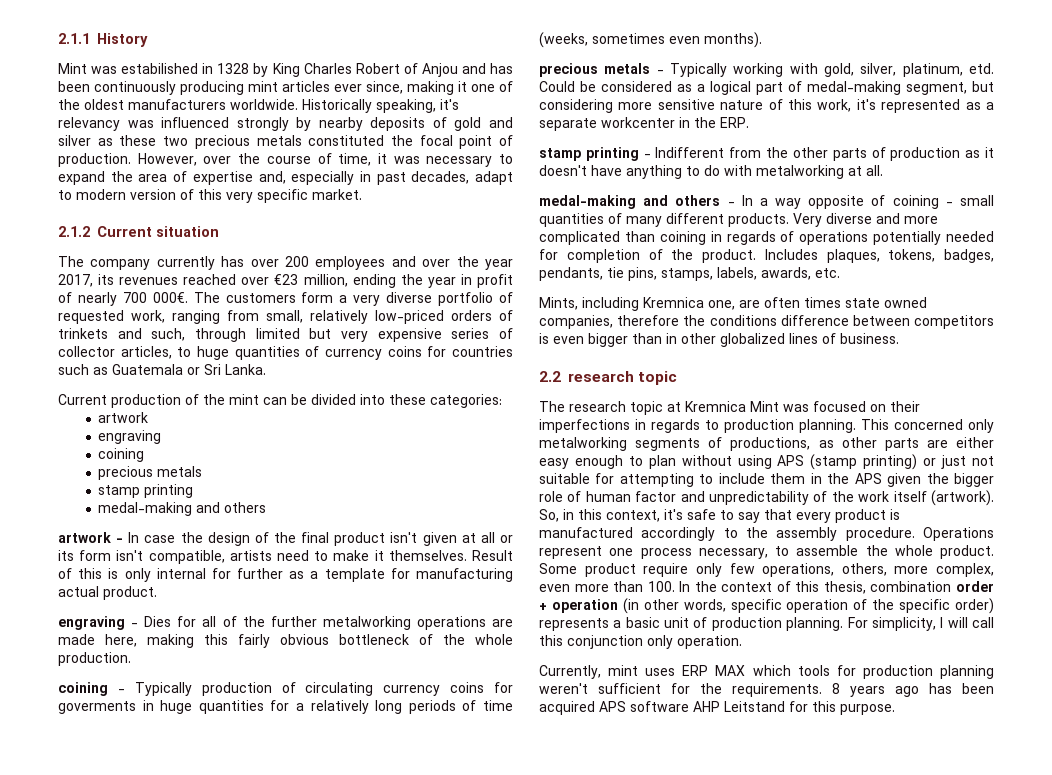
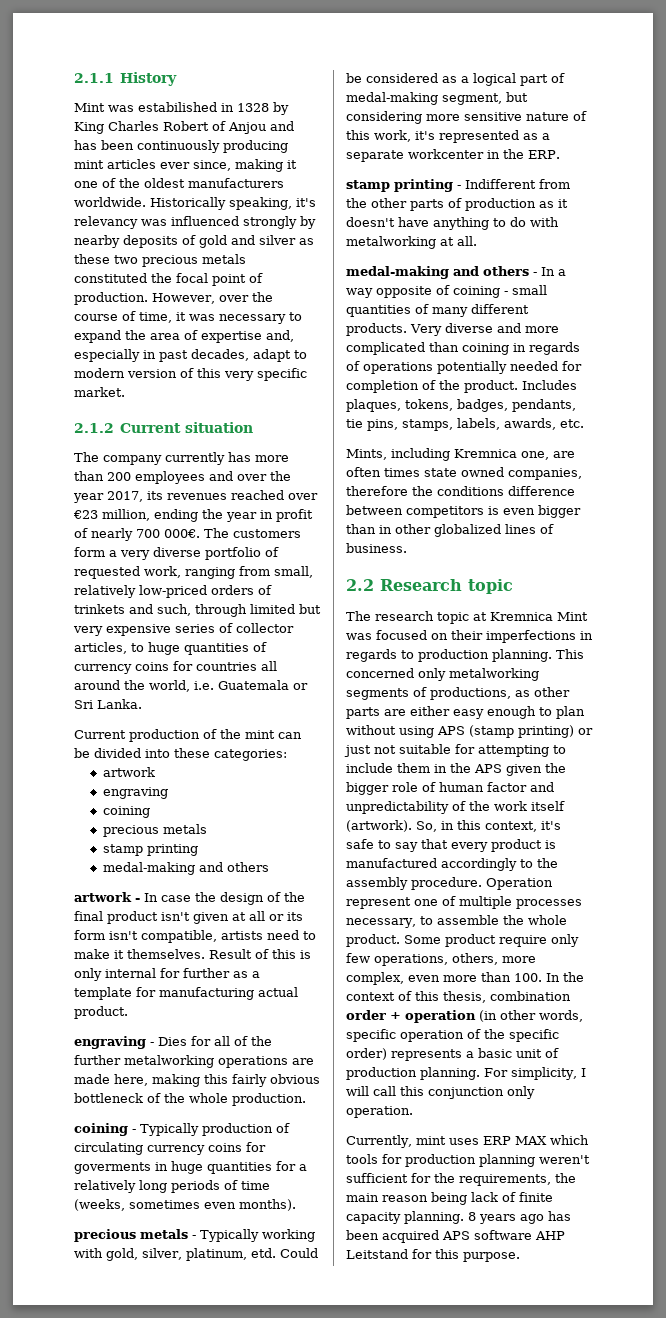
[250,259,279,267] over -> [255,455,289,462] [74,471,104,481] more than
[58,364,108,375] such as -> [261,661,277,671] [74,680,214,692] all around the world, i.e.
[568,371,634,382] research -> [380,579,463,591] Research
[923,527,994,541] Operations -> [486,878,553,890] Operation
[640,548,692,559] process -> [442,896,582,909] of multiple processes
[732,683,822,697] requirements. -> [459,1173,576,1186] [346,1192,553,1205] [346,1211,464,1224] requirements, the main reason being lack of finite capacity planning.

